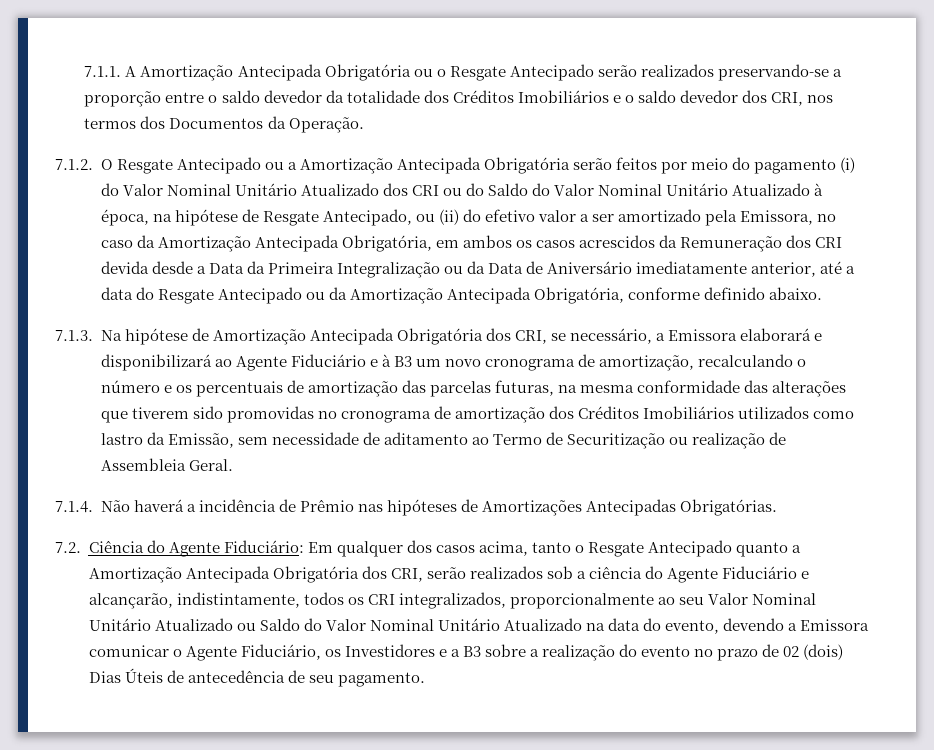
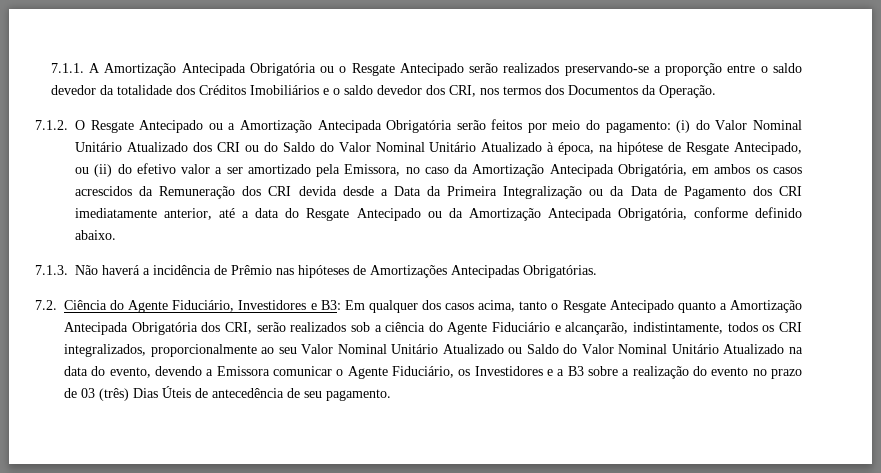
[754,159,837,174] pagamento -> [605,121,671,133] pagamento:
[547,261,633,274] Aniversário -> [683,186,802,199] Pagamento dos CRI
[100,328,823,345] [100,354,807,371] [100,380,847,397] [100,406,855,423] [100,432,787,449] [100,458,233,471] [55,501,93,513] Na hipótese de Amortização Antecipada Obrigatória dos CRI, se necessário, a Emissora elaborará e disponibilizará ao Agente Fiduciário e à B3 um novo cronograma de amortização, recalculando o número e os percentuais de amortização das parcelas futuras, na mesma conformidade das alterações que tiverem sido promovidas no cronograma de amortização dos Créditos Imobiliários utilizados como lastro da Emissão, sem necessidade de aditamento ao Termo de Securitização ou realização de Assembleia Geral. // 7.1.4. -> (68, 270) none
[223,540,304,553] Fiduciário: -> [172,300,341,312] Fiduciário, Investidores e B3:
[783,644,844,660] 02 (dois) -> [81,388,129,401] 03 (três)

